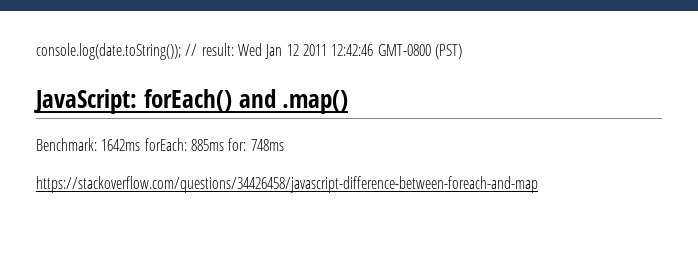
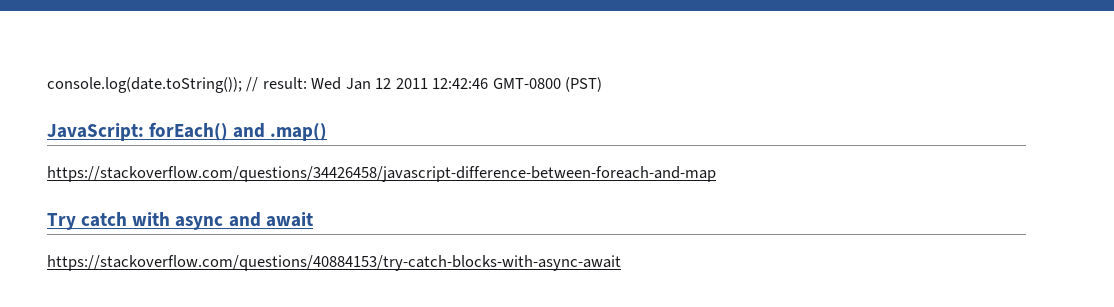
[36,138,284,151] [36,176,538,193] Benchmark: 1642ms forEach: 885ms for: 748ms // https://stackoverflow.com/questions/34426458/javascript-difference-between-foreach-and-map -> [47,166,716,182] [47,212,313,230] [47,255,621,271] https://stackoverflow.com/questions/34426458/javascript-difference-between-foreach-and-map // Try catch with async and await // https://stackoverflow.com/questions/40884153/try-catch-blocks-with-async-await

